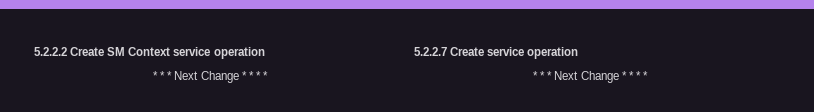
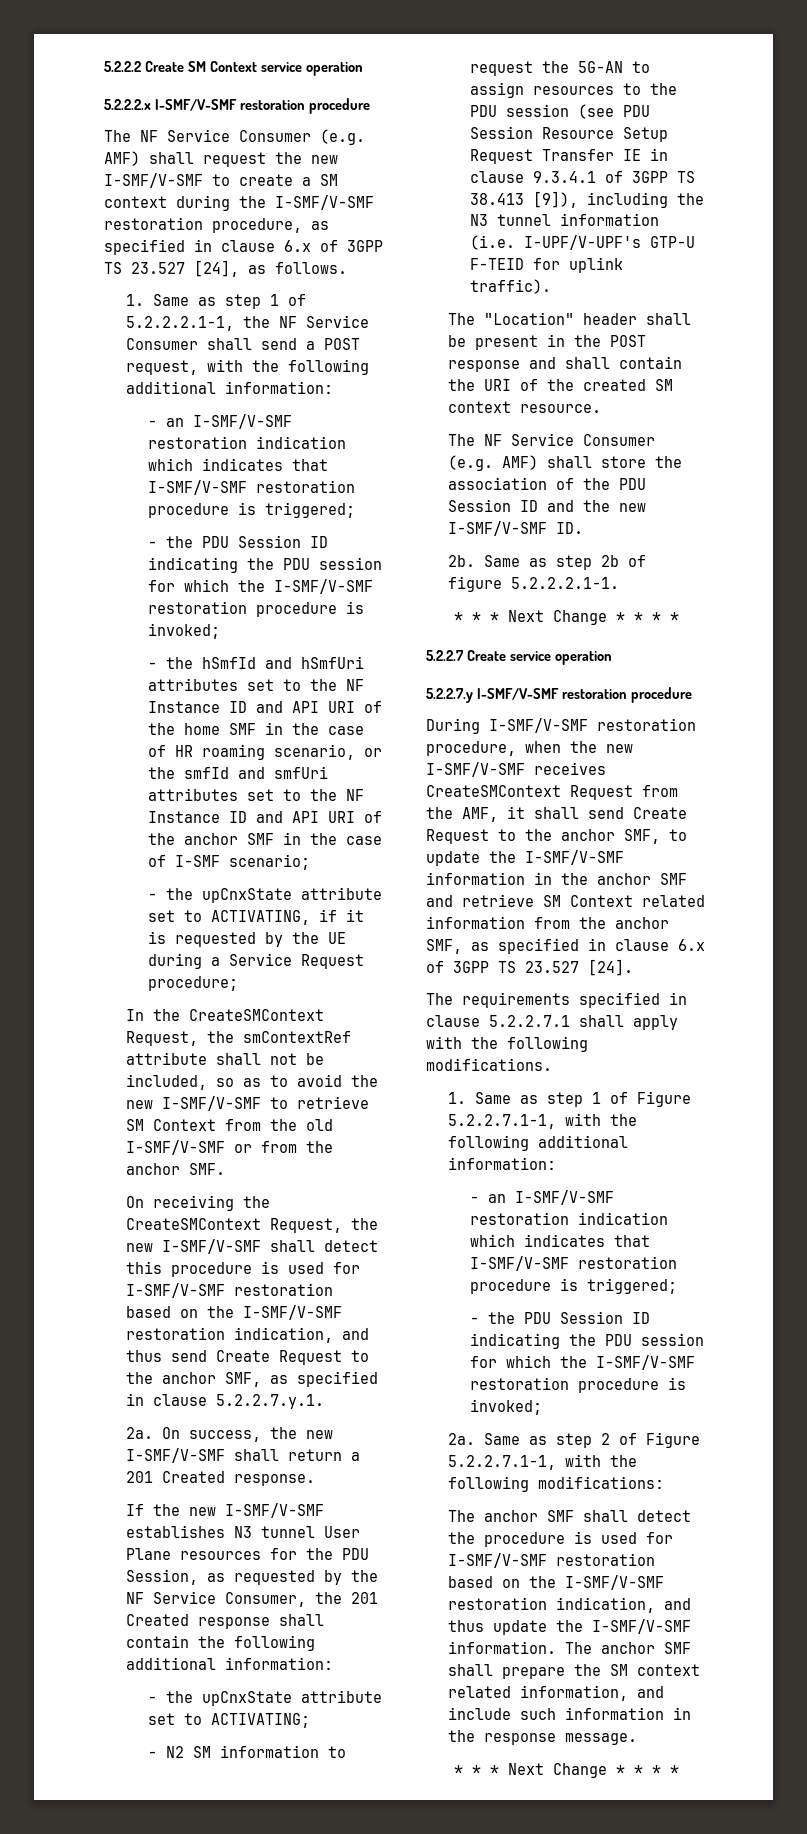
(265, 53) none -> [104,98,370,114] [104,129,365,145] [104,151,338,167] [104,173,338,188] [104,195,374,211] [104,217,329,233] [104,239,383,255] [104,260,347,277] [125,294,306,309] [125,315,369,331] [125,338,360,350] [125,359,369,375] [125,381,333,394] [147,414,292,429] [147,436,346,449] [147,458,328,471] [147,480,355,495] [147,502,355,518] [147,535,328,548] [147,557,382,573] [147,579,373,594] [147,601,364,617] [147,623,220,639] [147,656,364,669] [147,678,364,691] [147,701,382,713] [147,722,364,735] [147,744,382,760] [147,766,328,779] [147,788,364,801] [147,811,382,823] [147,832,382,845] [147,854,310,870] [147,887,382,903] [147,909,364,925] [147,931,346,947] [147,953,364,969] [147,976,238,991] [125,1009,324,1021] [125,1031,351,1046] [125,1052,324,1065] [125,1074,378,1090] [125,1096,369,1111] [125,1119,333,1131] [125,1140,333,1155] [125,1163,225,1175] [125,1195,270,1211] [125,1218,378,1233] [125,1239,378,1254] [125,1261,360,1277] [125,1283,333,1298] [125,1305,342,1320] [125,1327,369,1343] [125,1350,369,1365] [125,1371,378,1387] [125,1393,324,1409] [125,1427,333,1442] [125,1448,360,1463] [125,1471,315,1486] [125,1503,324,1518] [125,1525,360,1538] [125,1548,369,1560] [125,1569,378,1585] [125,1591,378,1607] [125,1614,324,1629] [125,1635,315,1651] [125,1657,333,1670] [147,1690,382,1706] [147,1713,310,1728] [147,1745,346,1758] [469,61,650,76] [469,82,677,98] [469,104,650,119] [469,126,668,142] [469,148,668,164] [469,171,695,183] [469,191,704,208] [469,213,659,226] [469,235,695,250] [469,257,623,273] [469,279,551,294] [447,312,691,325] [447,334,646,350] [447,356,682,372] [447,379,673,391] [447,401,601,413] [447,433,655,446] [447,455,682,471] [447,477,646,490] [447,499,646,512] [447,521,583,536] [447,555,646,570] [447,576,619,592] // 5.2.2.2.x I-SMF/V-SMF restoration procedure // The NF Service Consumer (e.g. AMF) shall request the new I-SMF/V-SMF to create a SM context during the I-SMF/V-SMF restoration procedure, as specified in clause 6.x of 3GPP TS 23.527 [24], as follows. // 1. Same as step 1 of 5.2.2.2.1-1, the NF Service Consumer shall send a POST request, with the following additional information: // - an I-SMF/V-SMF restoration indication which indicates that I-SMF/V-SMF restoration procedure is triggered; // - the PDU Session ID indicating the PDU session for which the I-SMF/V-SMF restoration procedure is invoked; // - the hSmfId and hSmfUri attributes set to the NF Instance ID and API URI of the home SMF in the case of HR roaming scenario, or the smfId and smfUri attributes set to the NF Instance ID and API URI of the anchor SMF in the case of I-SMF scenario; // - the upCnxState attribute set to ACTIVATING, if it is requested by the UE during a Service Request procedure; // In the CreateSMContext Request, the smContextRef attribute shall not be included, so as to avoid the new I-SMF/V-SMF to retrieve SM Context from the old I-SMF/V-SMF or from the anchor SMF. // On receiving the CreateSMContext Request, the new I-SMF/V-SMF shall detect this procedure is used for I-SMF/V-SMF restoration based on the I-SMF/V-SMF restoration indication, and thus send Create Request to the anchor SMF, as specified in clause 5.2.2.7.y.1. // 2a. On success, the new I-SMF/V-SMF shall return a 201 Created response. // If the new I-SMF/V-SMF establishes N3 tunnel User Plane resources for the PDU Session, as requested by the NF Service Consumer, the 201 Created response shall contain the following additional information: // - the upCnxState attribute set to ACTIVATING; // - N2 SM information to request the 5G-AN to assign resources to the PDU session (see PDU Session Resource Setup Request Transfer IE in clause 9.3.4.1 of 3GPP TS 38.413 [9]), including the N3 tunnel information (i.e. I-UPF/V-UPF's GTP-U F-TEID for uplink traffic). // The "Location" header shall be present in the POST response and shall contain the URI of the created SM context resource. // The NF Service Consumer (e.g. AMF) shall store the association of the PDU Session ID and the new I-SMF/V-SMF ID. // 2b. Same as step 2b of figure 5.2.2.2.1-1.
(579, 53) none -> [426,687,692,703] [426,718,696,734] [426,741,633,756] [426,762,606,777] [426,785,678,800] [426,806,687,822] [426,829,687,844] [426,850,624,866] [426,872,687,885] [426,894,705,907] [426,916,669,929] [426,938,705,954] [426,959,633,976] [426,992,687,1008] [426,1015,678,1030] [426,1036,588,1052] [426,1058,552,1071] [447,1091,691,1107] [447,1113,637,1129] [447,1135,628,1151] [447,1157,556,1170] [469,1190,614,1205] [469,1212,668,1225] [469,1234,650,1247] [469,1256,677,1271] [469,1278,677,1294] [469,1311,650,1324] [469,1333,704,1349] [469,1355,695,1370] [469,1377,686,1393] [469,1399,542,1415] [447,1432,700,1448] [447,1454,637,1470] [447,1476,664,1492] [447,1510,691,1522] [447,1531,673,1547] [447,1553,655,1568] [447,1575,664,1590] [447,1597,691,1613] [447,1619,691,1635] [447,1641,691,1654] [447,1664,700,1679] [447,1685,664,1701] [447,1707,691,1720] [447,1730,637,1745] // 5.2.2.7.y I-SMF/V-SMF restoration procedure // During I-SMF/V-SMF restoration procedure, when the new I-SMF/V-SMF receives CreateSMContext Request from the AMF, it shall send Create Request to the anchor SMF, to update the I-SMF/V-SMF information in the anchor SMF and retrieve SM Context related information from the anchor SMF, as specified in clause 6.x of 3GPP TS 23.527 [24]. // The requirements specified in clause 5.2.2.7.1 shall apply with the following modifications. // 1. Same as step 1 of Figure 5.2.2.7.1-1, with the following additional information: // - an I-SMF/V-SMF restoration indication which indicates that I-SMF/V-SMF restoration procedure is triggered; // - the PDU Session ID indicating the PDU session for which the I-SMF/V-SMF restoration procedure is invoked; // 2a. Same as step 2 of Figure 5.2.2.7.1-1, with the following modifications: // The anchor SMF shall detect the procedure is used for I-SMF/V-SMF restoration based on the I-SMF/V-SMF restoration indication, and thus update the I-SMF/V-SMF information. The anchor SMF shall prepare the SM context related information, and include such information in the response message.

